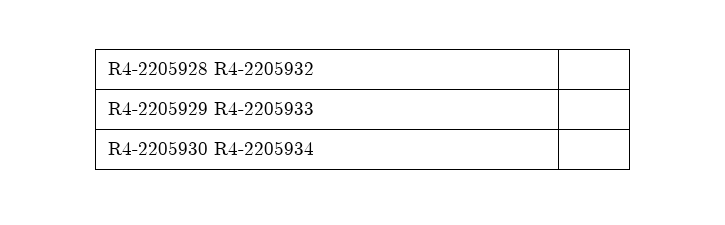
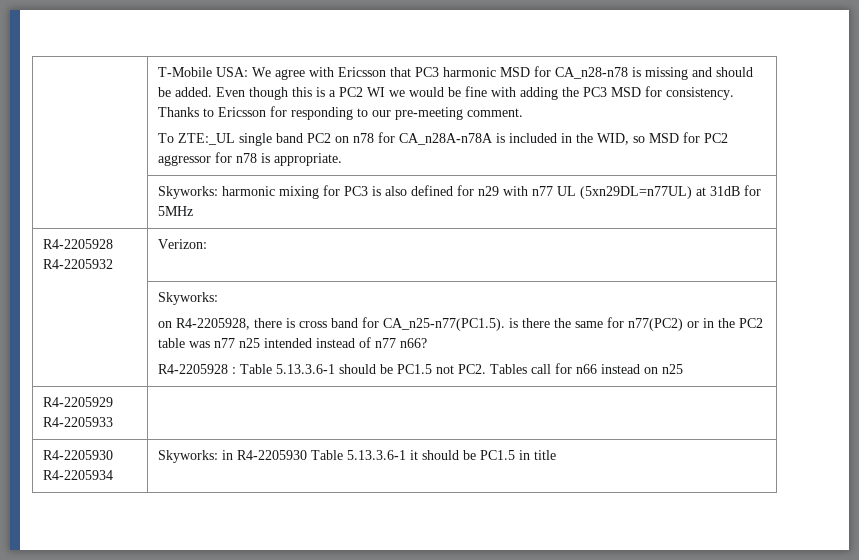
[107,61,314,75] [107,101,314,115] [107,141,314,155] R4-2205928 R4-2205932 | // R4-2205929 R4-2205933 | // R4-2205930 R4-2205934 | -> [157,66,753,80] [157,86,734,100] [157,106,523,120] [157,132,728,146] [157,152,342,166] [157,185,761,199] [157,206,193,216] [42,239,113,249] [42,259,113,269] [157,239,207,249] [157,292,218,305] [157,317,763,331] [157,337,427,348] [157,363,683,374] [42,397,113,407] [42,417,113,427] [42,450,113,460] [42,470,113,480] [157,450,556,463] | T-Mobile USA: We agree with Ericsson that PC3 harmonic MSD for CA_n28-n78 is missing and should be added. Even though this is a PC2 WI we would be fine with adding the PC3 MSD for consistency. Thanks to Ericsson for responding to our pre-meeting comment. // To ZTE:_UL single band PC2 on n78 for CA_n28A-n78A is included in the WID, so MSD for PC2 aggressor for n78 is appropriate. // | Skyworks: harmonic mixing for PC3 is also defined for n29 with n77 UL (5xn29DL=n77UL) at 31dB for 5MHz // R4-2205928 R4-2205932 | Verizon: // | Skyworks: // on R4-2205928, there is cross band for CA_n25-n77(PC1.5). is there the same for n77(PC2) or in the PC2 table was n77 n25 intended instead of n77 n66? // R4-2205928 : Table 5.13.3.6-1 should be PC1.5 not PC2. Tables call for n66 instead on n25 // R4-2205929 R4-2205933 | // R4-2205930 R4-2205934 | Skyworks: in R4-2205930 Table 5.13.3.6-1 it should be PC1.5 in title

